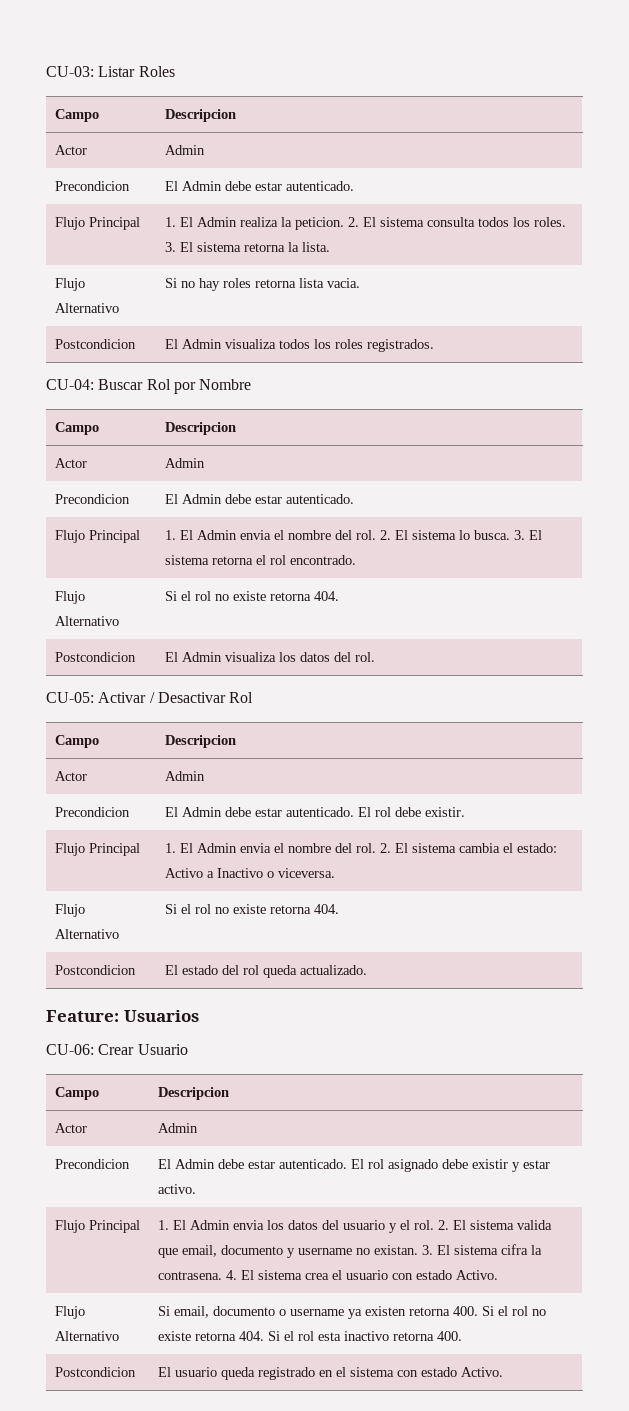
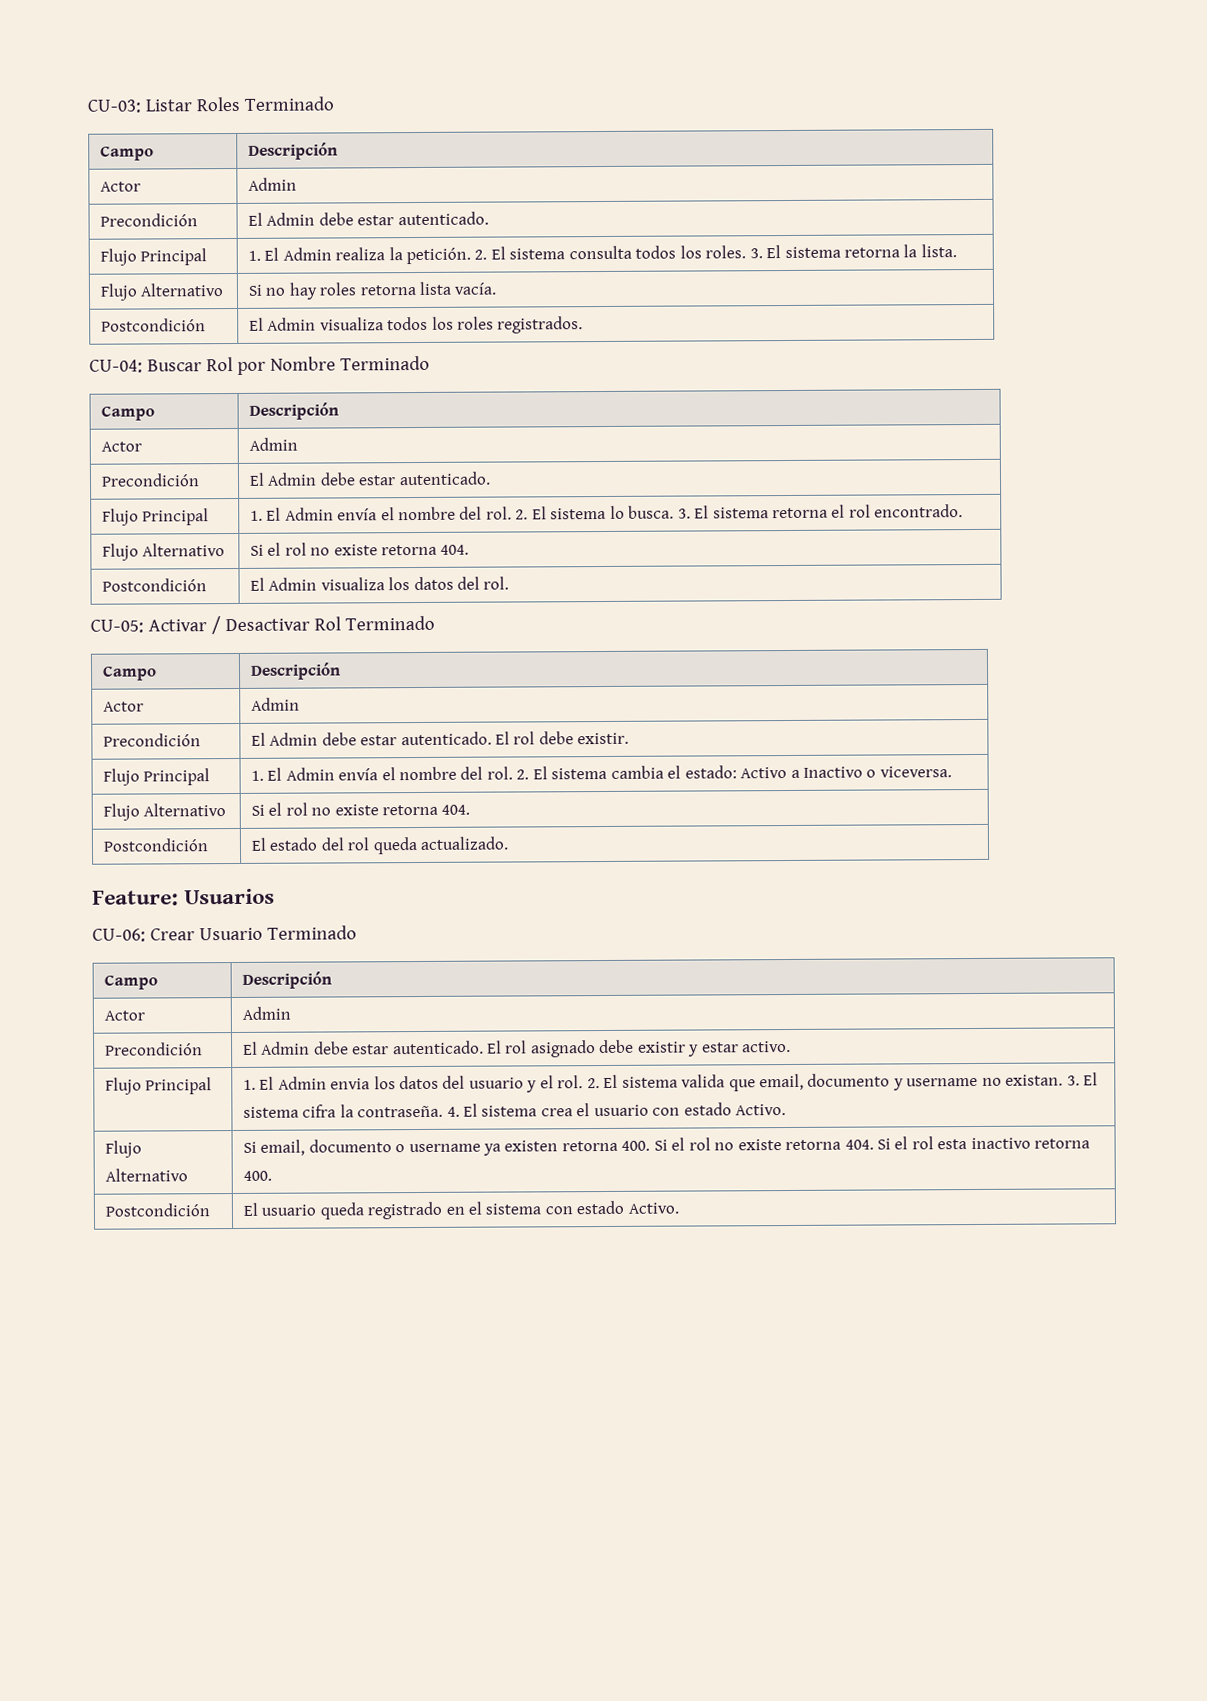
[54,109,99,122] [164,109,236,122] [54,145,87,155] [164,145,205,155] [54,181,130,191] // Campo | Descripcion // Actor | Admin // Precondicion -> [243,96,334,111] [99,145,154,161] [247,142,338,160] [99,181,141,192] [247,177,297,191] [99,213,198,227] Terminado // Campo | Descripción // Actor | Admin // Precondición
[294,217,344,230] peticion. -> [406,247,472,265] petición.
[326,278,360,288] [54,339,136,349] vacia. // Postcondicion -> [454,282,497,295] [100,318,206,332] vacía. // Postcondición
[54,422,99,435] [164,422,236,435] [54,458,87,468] [164,458,205,468] [54,494,130,504] // Campo | Descripcion // Actor | Admin // Precondicion -> [339,355,430,371] [100,405,155,421] [248,402,339,420] [100,441,142,452] [248,437,298,451] [100,473,200,487] Terminado // Campo | Descripción // Actor | Admin // Precondición
[239,530,271,540] envia -> [337,508,378,521] envía
[54,652,136,662] Postcondicion -> [101,578,207,592] Postcondición
[54,735,99,748] [164,735,236,748] [54,771,87,781] [164,771,205,781] [54,807,130,817] // Campo | Descripcion // Actor | Admin // Precondicion -> [344,615,435,631] [101,665,157,681] [249,662,341,680] [102,701,144,712] [250,697,300,711] [102,733,201,747] Terminado // Campo | Descripción // Actor | Admin // Precondición
[239,843,271,853] envia -> [338,768,379,781] envía
[54,965,136,975] Postcondicion -> [102,838,208,852] Postcondición
[54,1087,99,1100] [157,1087,229,1100] [54,1123,87,1133] [157,1123,198,1133] [54,1159,130,1169] // Campo | Descripcion // Actor | Admin // Precondicion -> [266,925,357,940] [103,974,158,990] [241,971,332,989] [103,1010,145,1021] [241,1006,291,1020] [104,1042,203,1056] Terminado // Campo | Descripción // Actor | Admin // Precondición
[157,1271,222,1280] contrasena. -> [357,1105,444,1118] contraseña.
[54,1367,136,1377] Postcondicion -> [104,1203,210,1217] Postcondición

